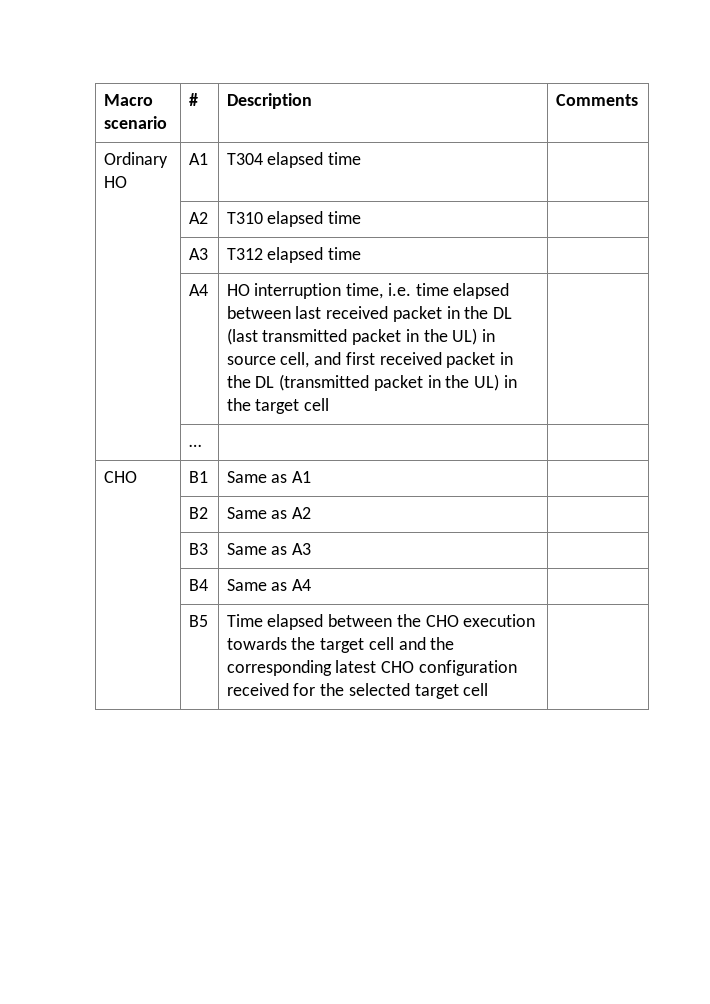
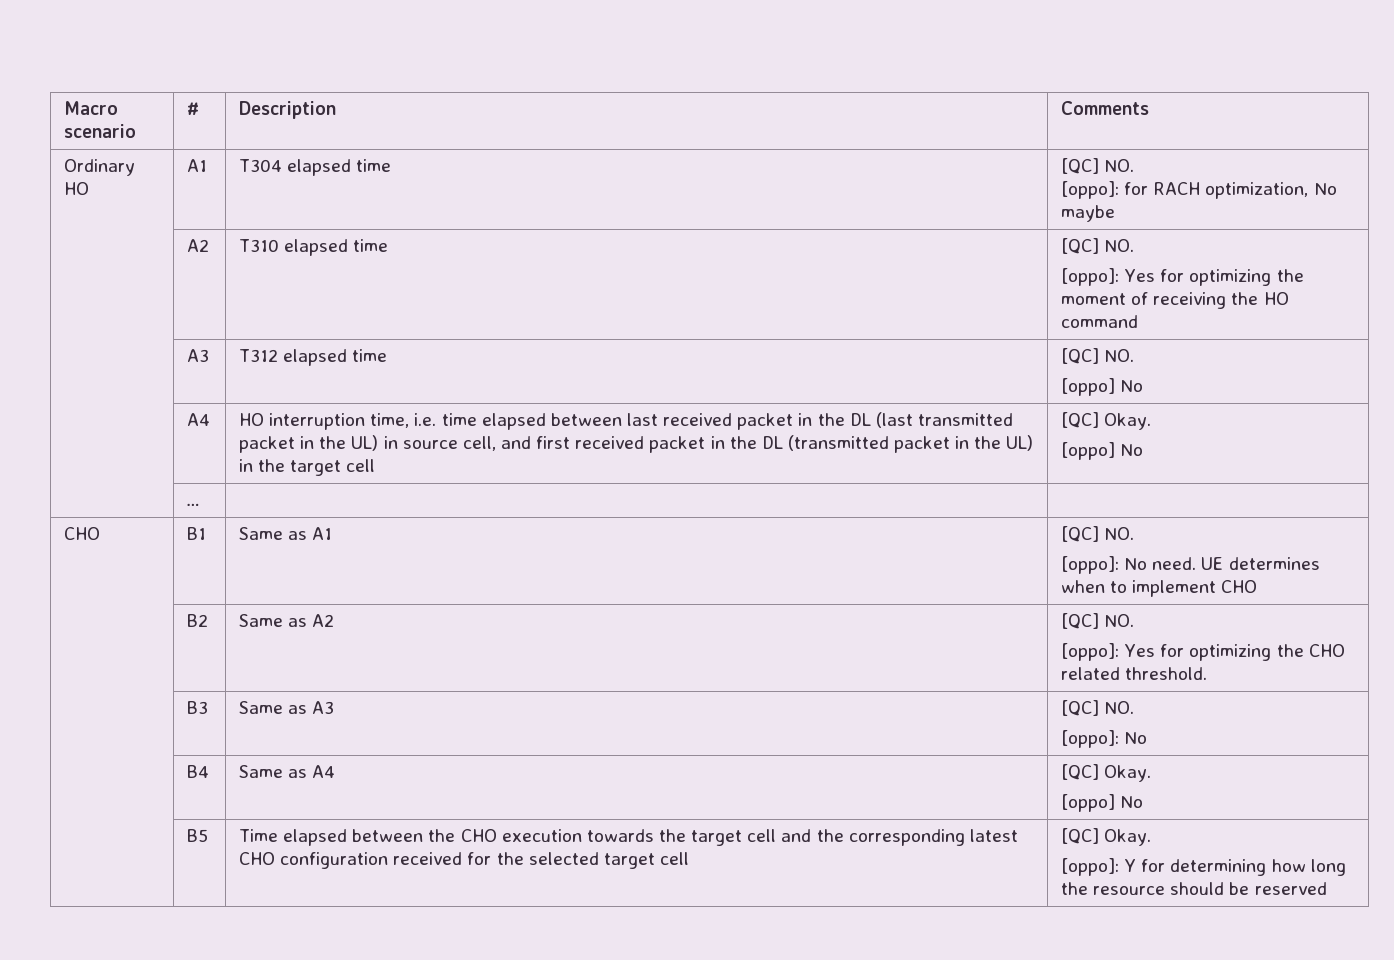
[188,212,208,224] [226,211,362,227] // | A2 | T310 elapsed time | -> [1061,158,1135,174] [1061,181,1337,199] [1061,205,1116,222] [187,239,210,252] [239,239,389,256] [1061,238,1135,254] [1061,268,1304,286] [1061,292,1289,309] [1061,315,1139,328] [QC] NO. // [oppo]: for RACH optimization, No maybe // | A2 | T310 elapsed time | [QC] NO. // [oppo]: Yes for optimizing the moment of receiving the HO command
(362, 253) none -> [1061,348,1135,364] [1061,378,1144,396] [QC] NO. // [oppo] No
(330, 404) none -> [1061,412,1152,430] [1061,442,1144,460] [QC] Okay. // [oppo] No
[188,507,208,519] [226,507,312,519] // | B2 | Same as A2 | -> [1061,526,1135,542] [1061,556,1320,574] [1061,580,1258,597] [187,614,209,627] [239,614,335,627] [1061,613,1135,629] [1061,643,1345,661] [1061,667,1208,680] [QC] NO. // [oppo]: No need. UE determines when to implement CHO // | B2 | Same as A2 | [QC] NO. // [oppo]: Yes for optimizing the CHO related threshold.
(312, 549) none -> [1061,700,1135,716] [1061,730,1148,748] [QC] NO. // [oppo]: No
(312, 585) none -> [1061,764,1152,782] [1061,794,1144,812] [QC] Okay. // [oppo] No
(489, 689) none -> [1061,828,1152,846] [1061,858,1346,876] [1061,882,1327,895] [QC] Okay. // [oppo]: Y for determining how long the resource should be reserved

